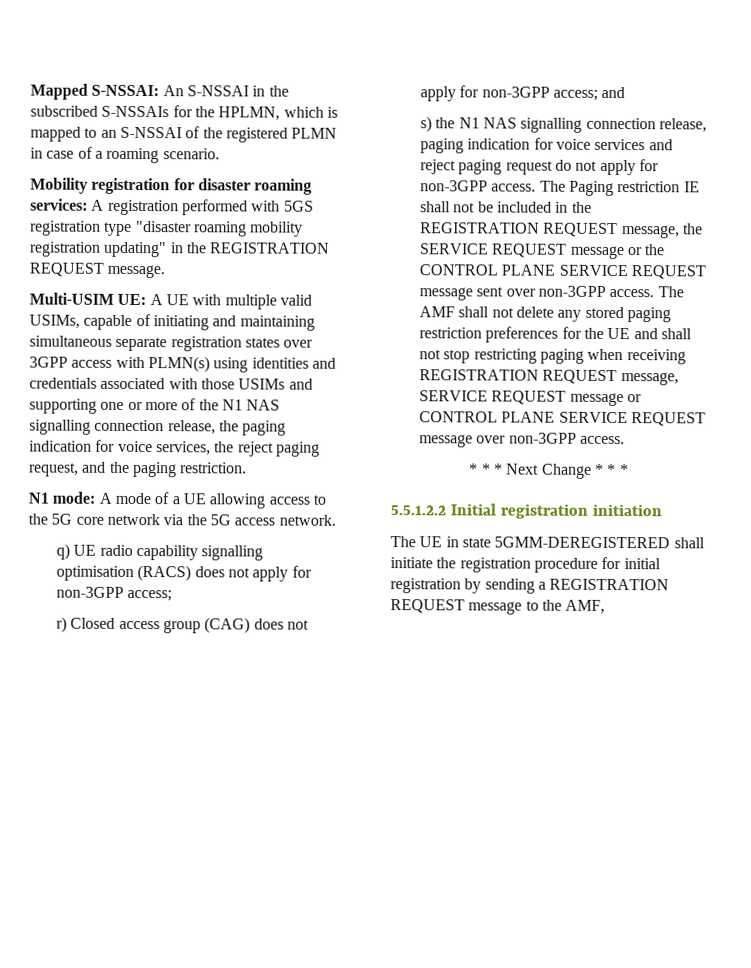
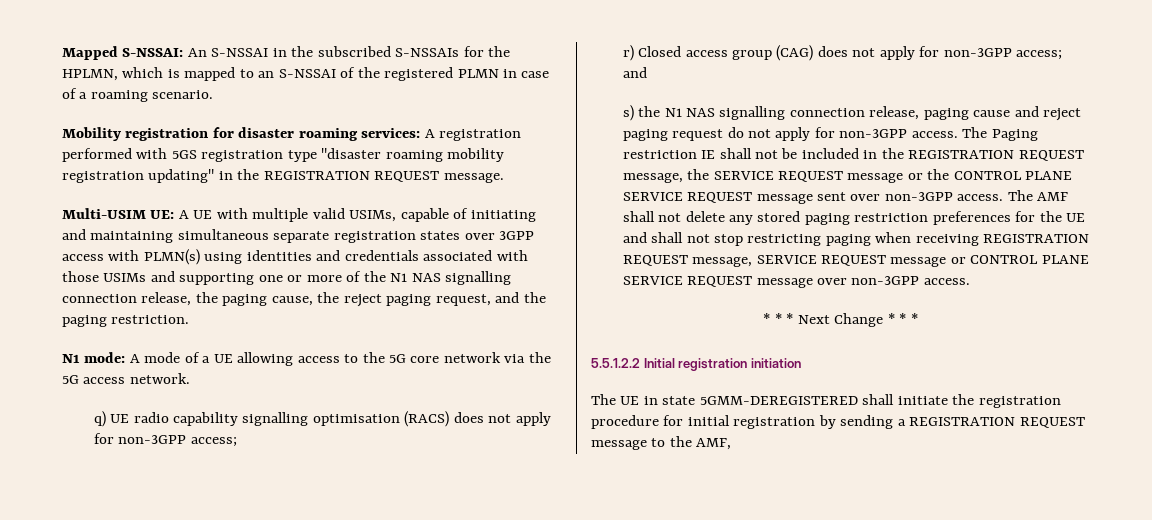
[29,439,211,456] indication for voice services, -> [271,296,313,306] cause,
[467,137,646,151] indication for voice services -> [973,110,1011,117] cause

